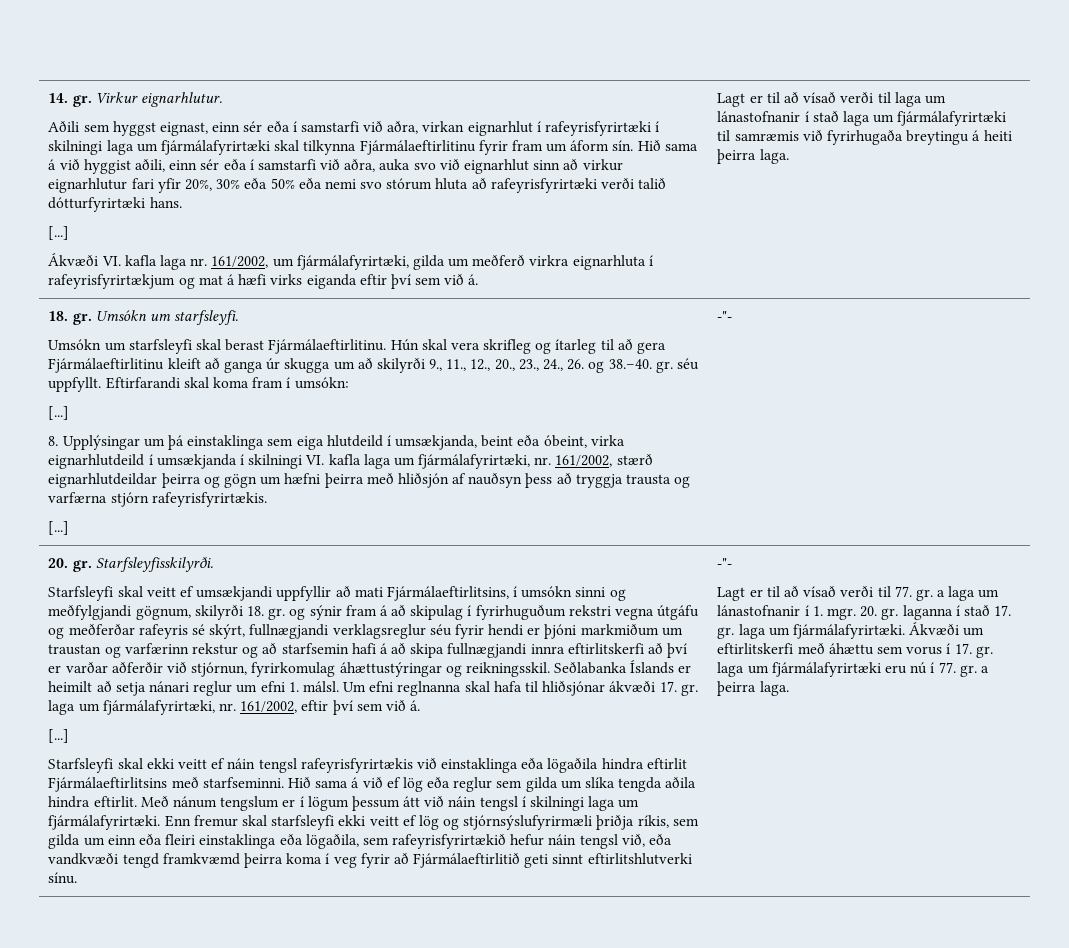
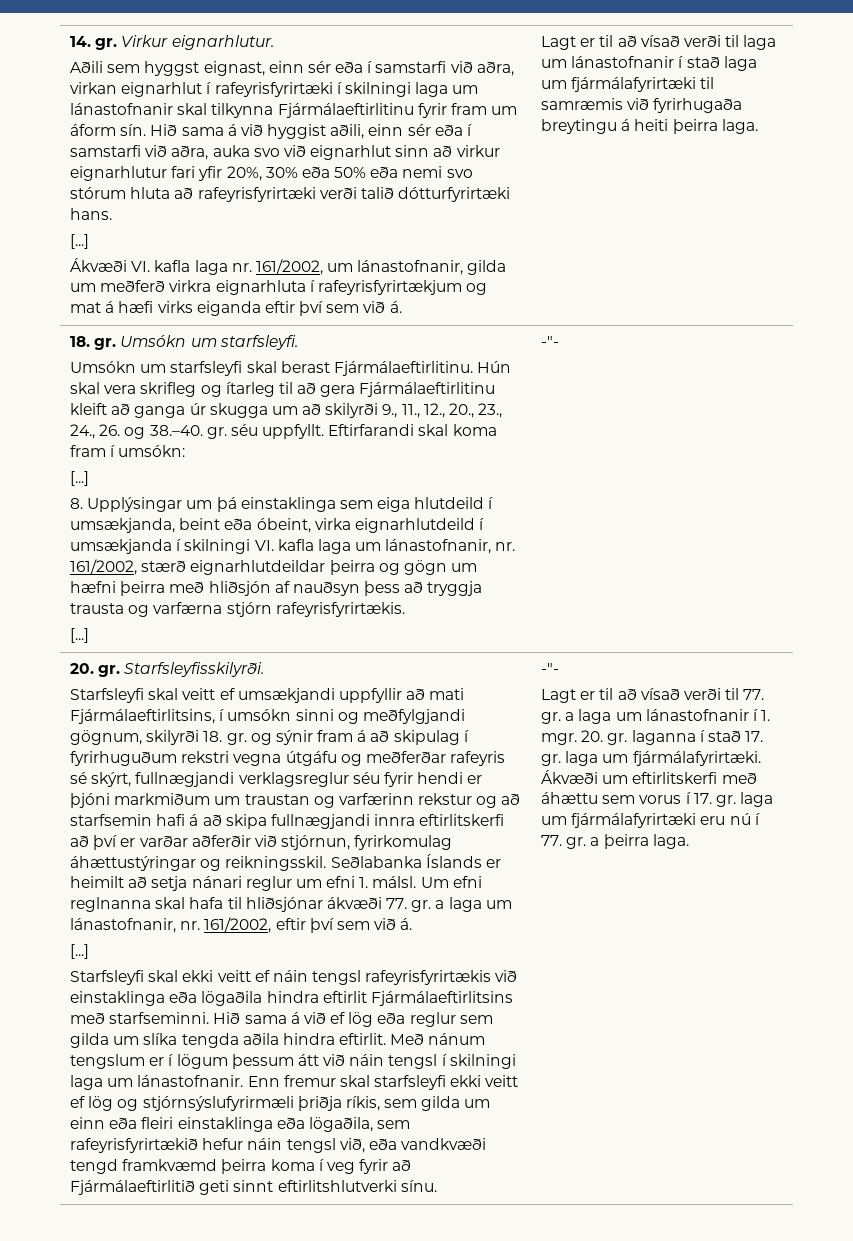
[160,140,270,155] fjármálafyrirtæki -> [69,103,173,115] lánastofnanir
[296,255,409,270] fjármálafyrirtæki, -> [357,260,464,275] lánastofnanir,
[418,454,531,469] fjármálafyrirtæki, -> [385,539,492,554] lánastofnanir,
[659,681,698,696] [48,700,215,715] 17. gr. laga um fjármálafyrirtæki, -> [386,897,512,912] [69,918,176,933] 77. gr. a laga um lánastofnanir,
[48,815,161,830] fjármálafyrirtæki. -> [137,1075,244,1087] lánastofnanir.

